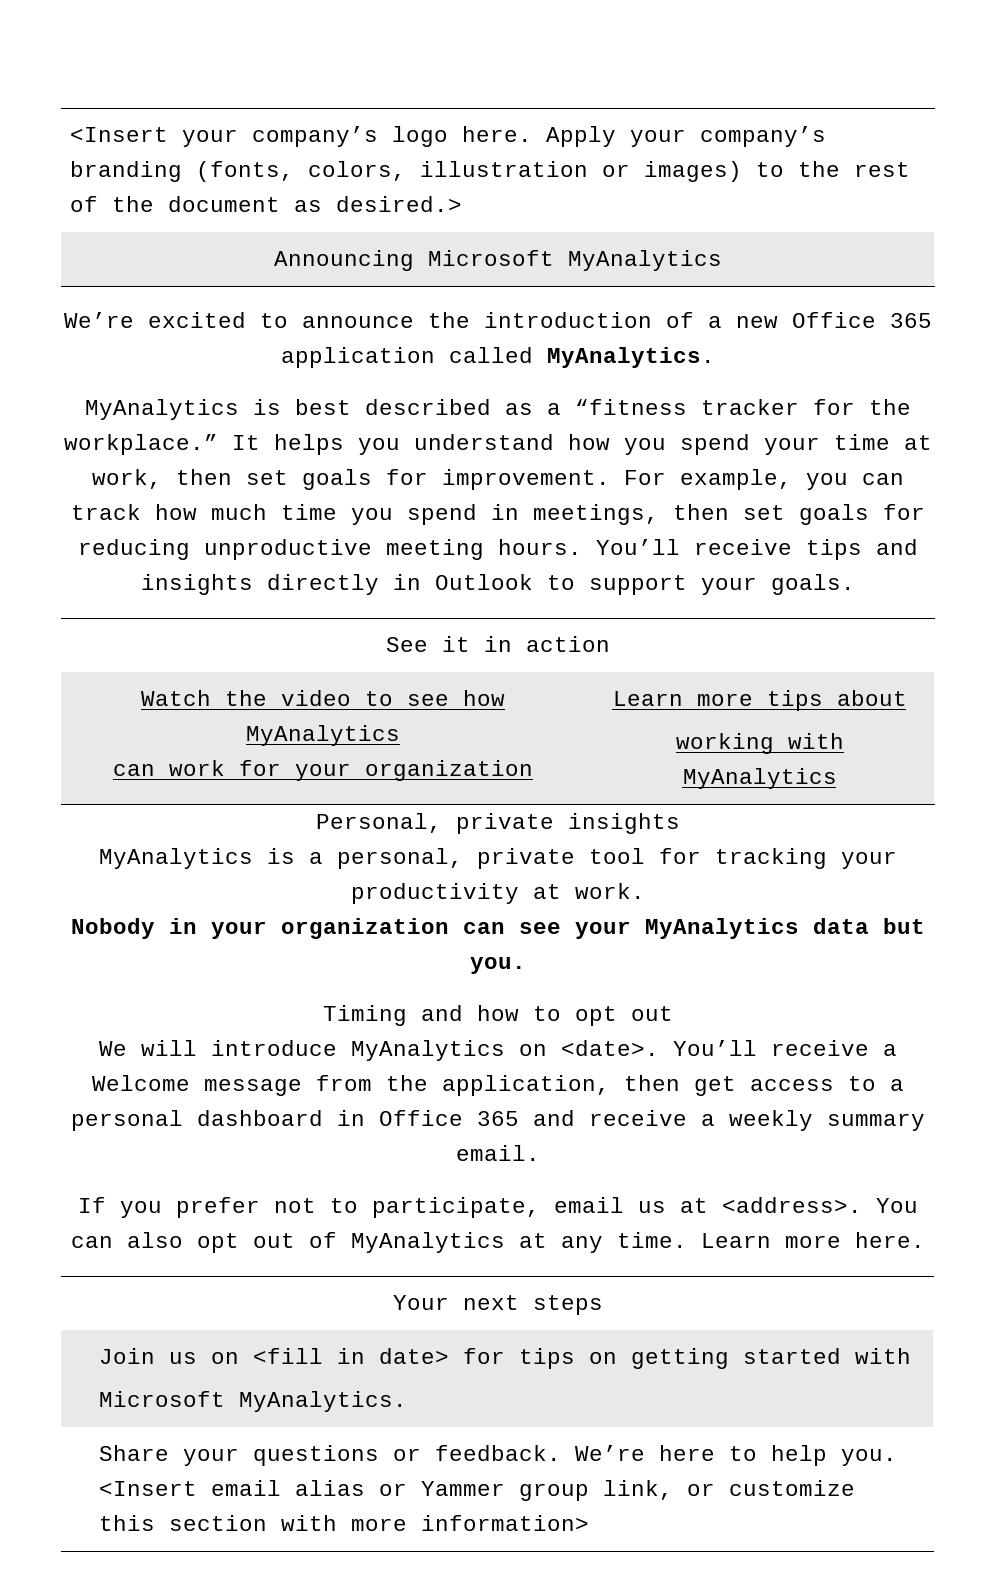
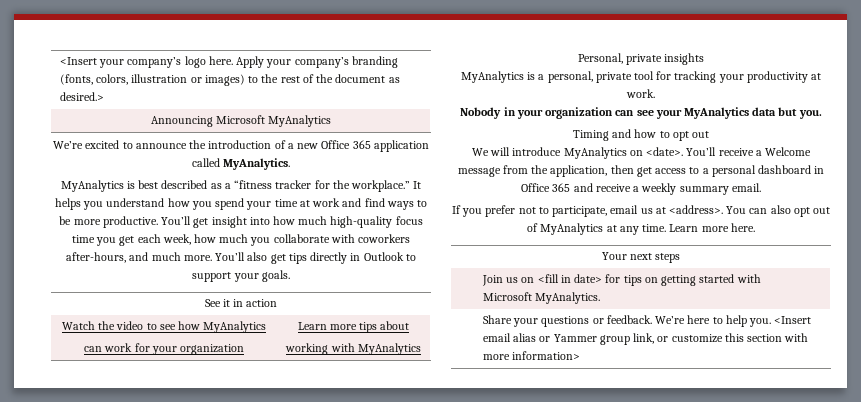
[92,469,904,490] [71,504,925,525] [78,539,918,560] [141,574,253,595] work, then set goals for improvement. For example, you can track how much time you spend in meetings, then set goals for reducing unproductive meeting hours. You’ll receive tips and insights -> [312,198,428,210] [59,216,423,228] [71,234,411,246] [66,252,307,264] work and find ways to be more productive. You’ll get insight into how much high-quality focus time you get each week, how much you collaborate with coworkers after-hours, and much more. You’ll also get tips

